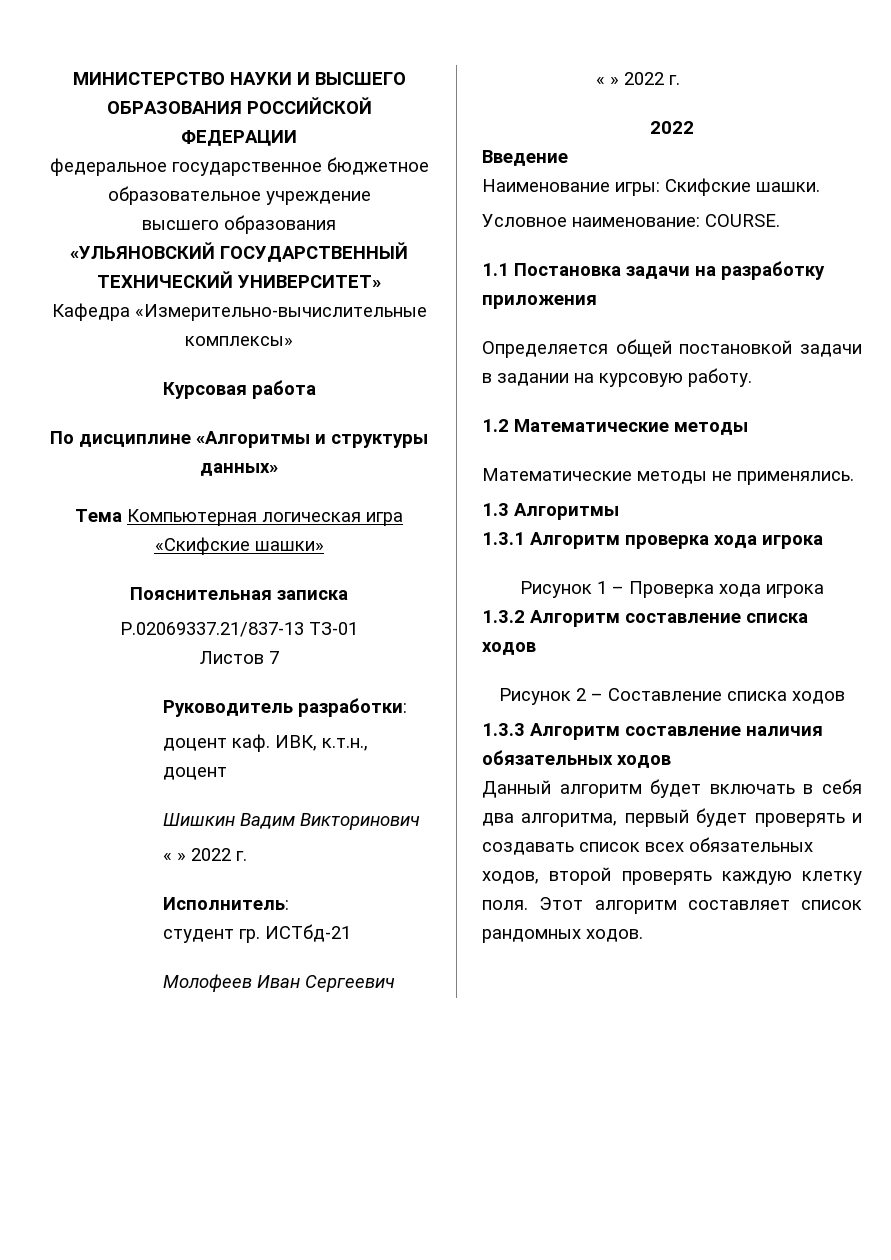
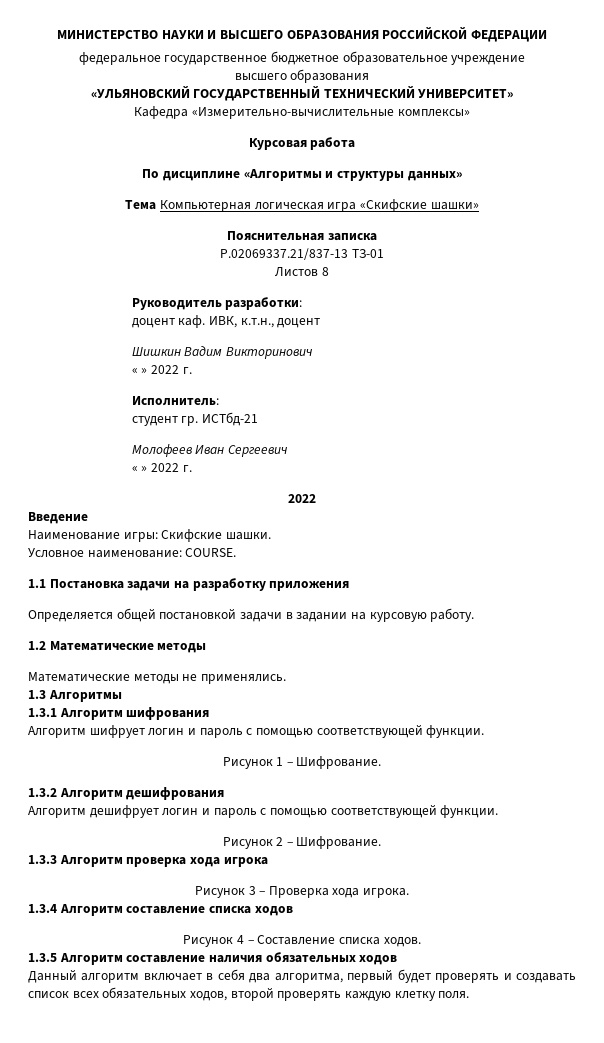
[268,651,279,664] 7 -> [321,267,329,276] 8
(620, 540) none -> [126,707,210,720] [28,724,485,738] [222,756,382,769] [28,787,225,800] [28,804,499,818] [222,836,382,849] [28,855,123,867] шифрования // Алгоритм шифрует логин и пароль с помощью соответствующей функции. // Рисунок 1 – Шифрование. // 1.3.2 Алгоритм дешифрования // Алгоритм дешифрует логин и пароль с помощью соответствующей функции. // Рисунок 2 – Шифрование. // 1.3.3 Алгоритм
[597,581,607,594] 1 -> [248,886,256,895] 3
[766,584,824,598] [482,610,525,623] игрока // 1.3.2 -> [363,888,410,898] [28,904,57,913] игрока. // 1.3.4
[576,688,586,701] 2 -> [237,935,245,944] 4
[792,691,845,704] [482,723,525,736] ходов // 1.3.3 -> [383,937,421,947] [28,953,57,962] ходов. // 1.3.5
[650,779,795,798] будет включать -> [143,973,202,981] включает
[539,897,862,914] [482,929,643,943] Этот алгоритм составляет список рандомных ходов. -> (470, 995) none

